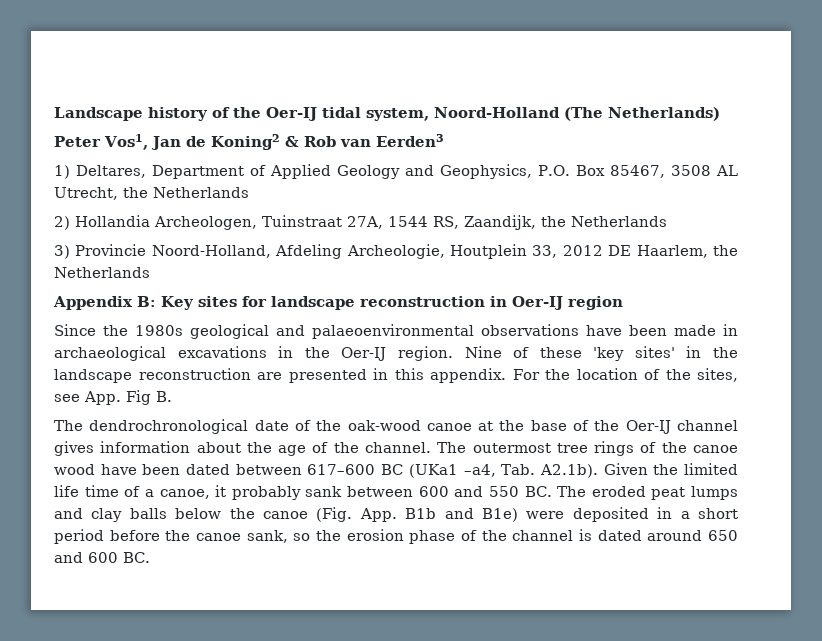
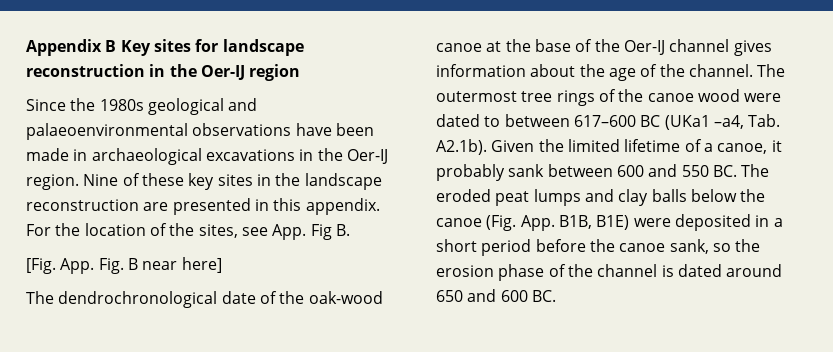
[54,107,720,121] [54,134,444,150] [54,164,738,179] [54,187,249,200] [54,215,667,230] [54,244,738,259] [54,267,150,278] [53,296,156,310] Landscape history of the Oer-IJ tidal system, Noord-Holland (The Netherlands) // Peter Vos1, Jan de Koning2 & Rob van Eerden3 // 1) Deltares, Department of Applied Geology and Geophysics, P.O. Box 85467, 3508 AL Utrecht, the Netherlands // 2) Hollandia Archeologen, Tuinstraat 27A, 1544 RS, Zaandijk, the Netherlands // 3) Provincie Noord-Holland, Afdeling Archeologie, Houtplein 33, 2012 DE Haarlem, the Netherlands // Appendix B: -> [26,39,117,56] Appendix B
(507, 301) none -> [169,64,197,77] the
[593,346,675,361] 'key sites' -> [188,173,253,190] key sites
(172, 396) none -> [26,257,222,274] // [Fig. App. Fig. B near here]
[100,464,231,475] have been dated -> [744,93,782,102] [436,114,501,127] were dated to
[54,485,119,497] life time -> [624,139,681,152] lifetime
[405,508,518,522] B1b and B1e) -> [558,215,630,230] B1B, B1E)

